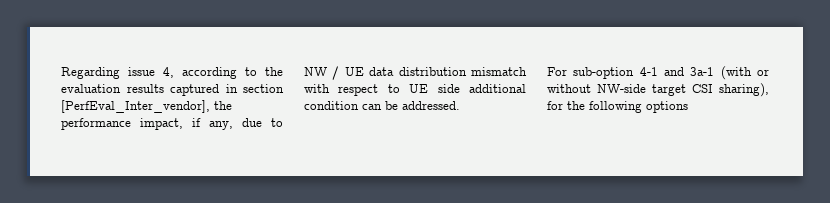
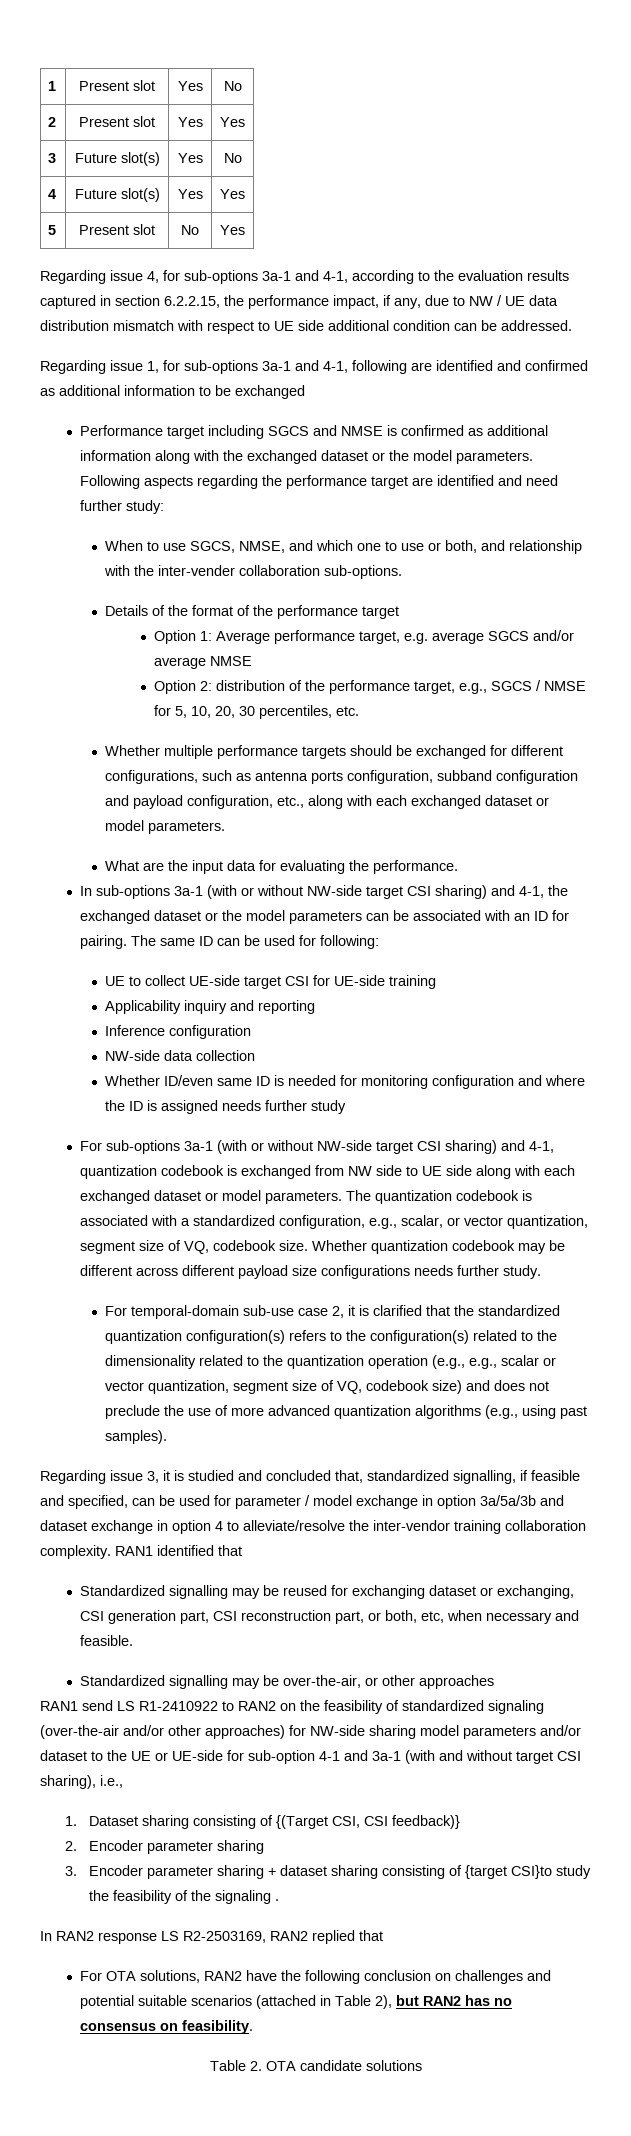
[61,67,174,79] Regarding issue 4, -> [48,81,57,91] [79,80,155,91] [177,81,203,91] [223,81,242,91] [48,117,57,127] [79,116,155,127] [177,117,203,127] [220,117,245,127] [48,153,57,163] [74,152,160,166] [177,153,203,163] [223,153,242,163] [48,189,57,199] [74,188,160,202] [177,189,203,199] [220,189,245,199] [48,225,57,235] [79,224,155,235] [181,225,199,235] [220,225,245,235] [40,270,348,284] 1 | Present slot | Yes | No // 2 | Present slot | Yes | Yes // 3 | Future slot(s) | Yes | No // 4 | Future slot(s) | Yes | Yes // 5 | Present slot | No | Yes // Regarding issue 4, for sub-options 3a-1 and 4-1,
[61,100,210,113] [PerfEval_Inter_vendor], -> [164,296,220,308] 6.2.2.15,
[547,66,769,80] [547,83,769,97] [547,101,688,113] For sub-option 4-1 and 3a-1 (with or without NW-side target CSI sharing), for the following options -> [40,360,588,374] [40,385,305,399] [80,425,549,439] [80,450,534,464] [80,475,559,489] [80,500,165,514] [104,540,582,554] [103,565,402,579] [104,605,399,619] [153,630,574,644] [153,656,252,669] [153,680,586,694] [153,705,359,719] [104,745,563,759] [104,770,578,784] [104,795,549,809] [104,820,225,834] [104,860,458,874] [80,885,569,899] [80,910,570,924] [80,935,380,949] [104,975,436,989] [104,1000,315,1014] [104,1025,251,1039] [104,1050,255,1061] [104,1075,585,1089] [104,1100,346,1114] [80,1140,555,1154] [80,1165,576,1179] [80,1190,533,1204] [80,1215,589,1229] [80,1240,566,1254] [80,1265,542,1279] [104,1305,560,1319] [104,1330,557,1344] [104,1355,556,1369] [104,1380,549,1394] [104,1405,587,1419] [104,1430,167,1444] [40,1470,580,1484] [40,1495,564,1509] [40,1520,586,1534] [40,1545,242,1559] [80,1585,575,1599] [80,1610,580,1624] [80,1635,134,1646] [80,1675,495,1689] [40,1700,544,1714] [40,1725,581,1739] [40,1750,581,1764] [40,1775,123,1789] [64,1815,460,1829] [64,1840,264,1854] [64,1865,591,1879] [88,1890,279,1904] [40,1930,383,1944] [80,1970,552,1984] [80,1995,513,2009] [80,2020,254,2034] [209,2060,422,2071] Regarding issue 1, for sub-options 3a-1 and 4-1, following are identified and confirmed as additional information to be exchanged // Performance target including SGCS and NMSE is confirmed as additional information along with the exchanged dataset or the model parameters. Following aspects regarding the performance target are identified and need further study: // When to use SGCS, NMSE, and which one to use or both, and relationship with the inter-vender collaboration sub-options. // Details of the format of the performance target // Option 1: Average performance target, e.g. average SGCS and/or average NMSE // Option 2: distribution of the performance target, e.g., SGCS / NMSE for 5, 10, 20, 30 percentiles, etc. // Whether multiple performance targets should be exchanged for different configurations, such as antenna ports configuration, subband configuration and payload configuration, etc., along with each exchanged dataset or model parameters. // What are the input data for evaluating the performance. // In sub-options 3a-1 (with or without NW-side target CSI sharing) and 4-1, the exchanged dataset or the model parameters can be associated with an ID for pairing. The same ID can be used for following: // UE to collect UE-side target CSI for UE-side training // Applicability inquiry and reporting // Inference configuration // NW-side data collection // Whether ID/even same ID is needed for monitoring configuration and where the ID is assigned needs further study // For sub-options 3a-1 (with or without NW-side target CSI sharing) and 4-1, quantization codebook is exchanged from NW side to UE side along with each exchanged dataset or model parameters. The quantization codebook is associated with a standardized configuration, e.g., scalar, or vector quantization, segment size of VQ, codebook size. Whether quantization codebook may be different across different payload size configurations needs further study. // For temporal-domain sub-use case 2, it is clarified that the standardized quantization configuration(s) refers to the configuration(s) related to the dimensionality related to the quantization operation (e.g., e.g., scalar or vector quantization, segment size of VQ, codebook size) and does not preclude the use of more advanced quantization algorithms (e.g., using past samples). // Regarding issue 3, it is studied and concluded that, standardized signalling, if feasible and specified, can be used for parameter / model exchange in option 3a/5a/3b and dataset exchange in option 4 to alleviate/resolve the inter-vendor training collaboration complexity. RAN1 identified that // Standardized signalling may be reused for exchanging dataset or exchanging, CSI generation part, CSI reconstruction part, or both, etc, when necessary and feasible. // Standardized signalling may be over-the-air, or other approaches // RAN1 send LS R1-2410922 to RAN2 on the feasibility of standardized signaling (over-the-air and/or other approaches) for NW-side sharing model parameters and/or dataset to the UE or UE-side for sub-option 4-1 and 3a-1 (with and without target CSI sharing), i.e., // 1. Dataset sharing consisting of {(Target CSI, CSI feedback)} // 2. Encoder parameter sharing // 3. Encoder parameter sharing + dataset sharing consisting of {target CSI}to study the feasibility of the signaling . // In RAN2 response LS R2-2503169, RAN2 replied that // For OTA solutions, RAN2 have the following conclusion on challenges and potential suitable scenarios (attached in Table 2), but RAN2 has no consensus on feasibility. // Table 2. OTA candidate solutions

